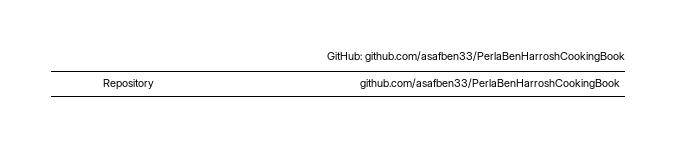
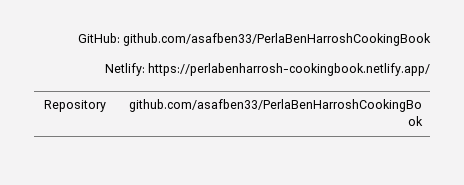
(625, 56) none -> [104,63,430,76] // Netlify: https://perlabenharrosh-cookingbook.netlify.app/

